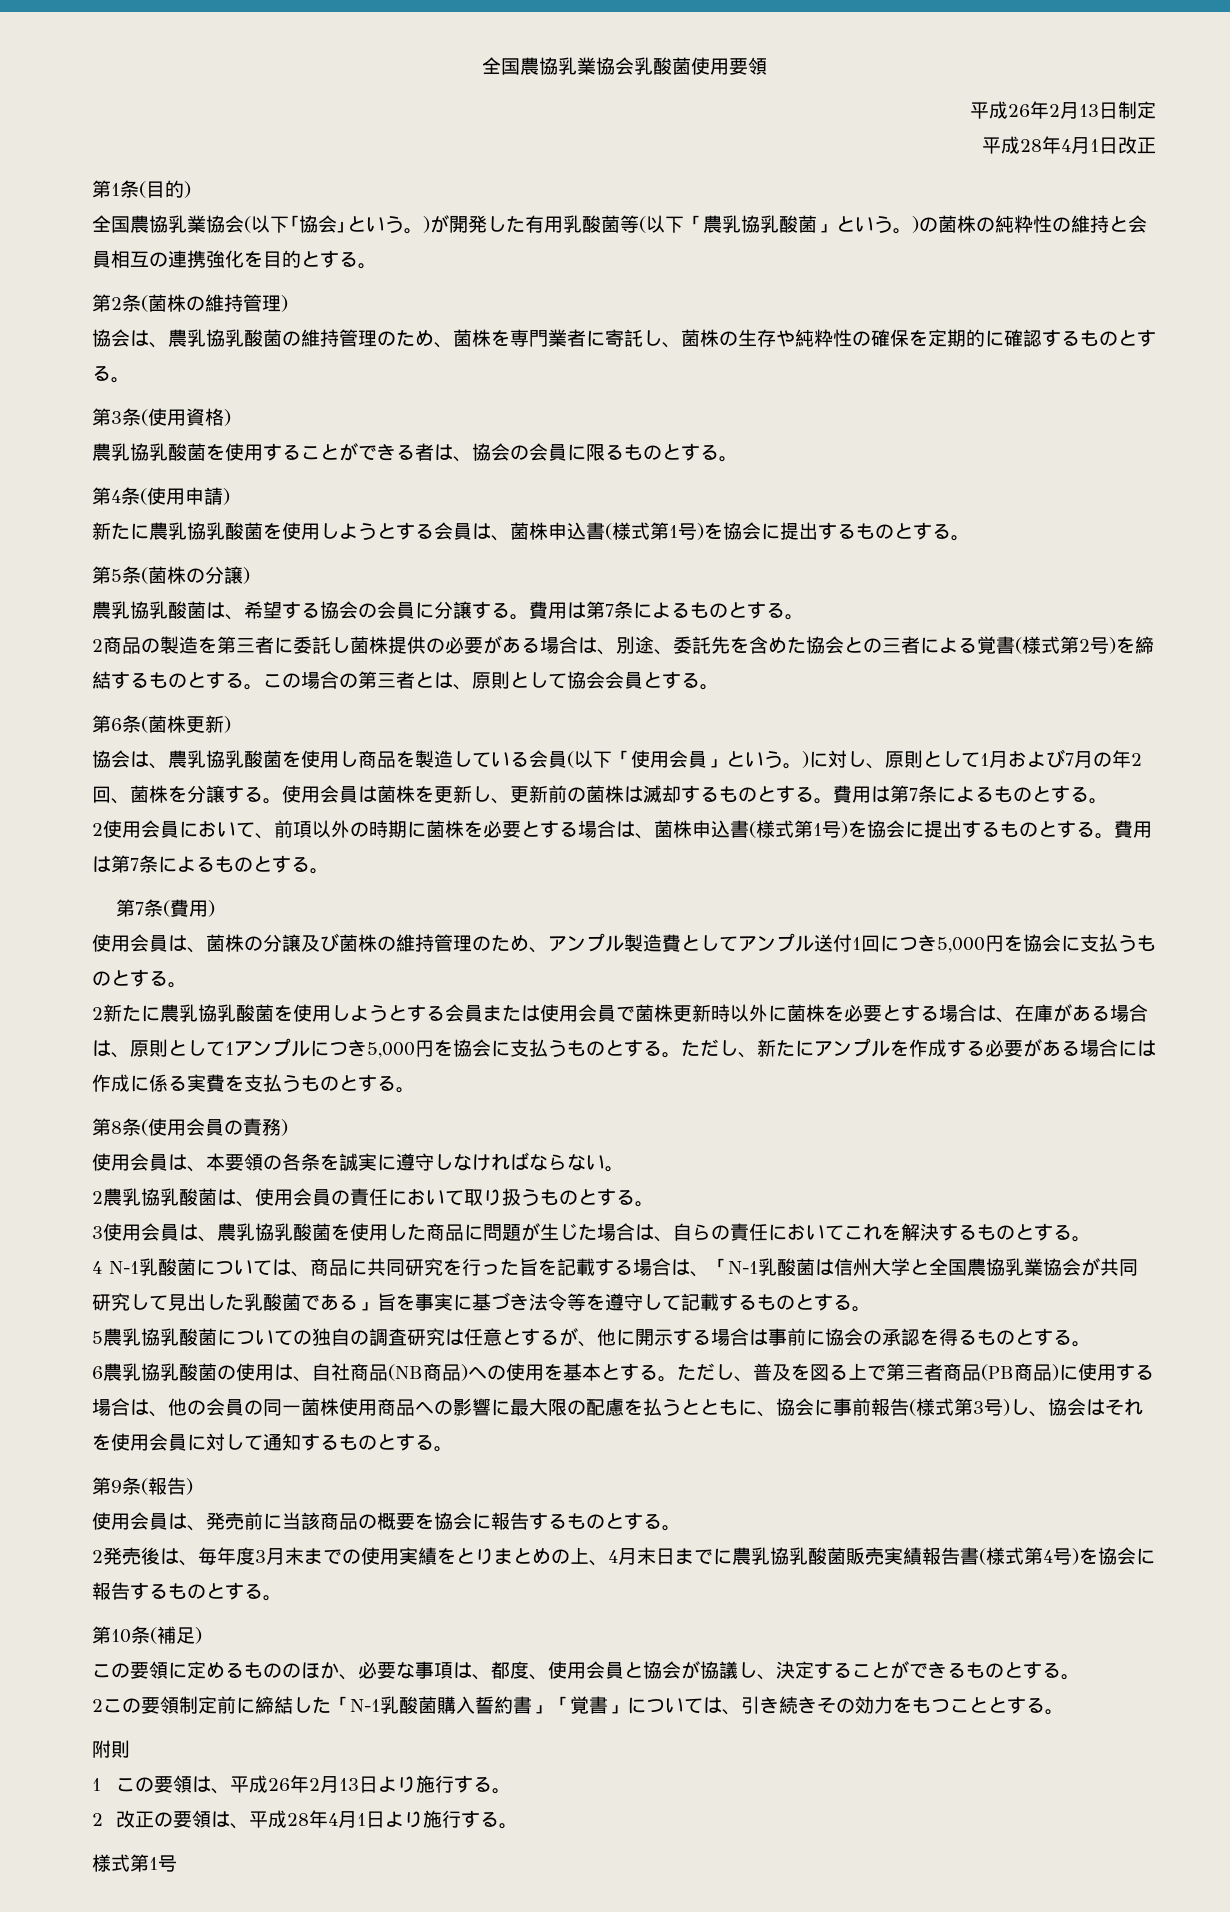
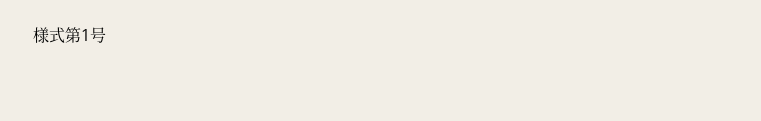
[481,57,767,75] [970,101,1156,119] [982,136,1156,154] [92,180,191,198] [92,215,1147,234] [92,250,377,269] [92,294,288,312] [92,329,1156,348] [92,365,130,383] [92,408,231,426] [92,443,738,462] [92,487,230,505] [92,522,970,541] [92,566,250,584] [92,601,804,620] [92,636,1154,655] [92,671,719,690] [92,715,231,733] [92,749,1142,769] [92,785,1108,804] [92,820,1152,839] [92,855,329,874] [115,899,215,917] [92,933,1156,953] [92,969,187,988] [92,1004,1148,1023] [92,1038,1156,1058] [92,1074,415,1093] [92,1118,288,1136] [92,1152,624,1172] [92,1188,654,1207] [92,1223,1091,1242] [92,1258,1138,1277] [92,1292,871,1312] [92,1328,1091,1347] [92,1363,1154,1382] [92,1398,1143,1417] [92,1433,453,1452] [92,1477,193,1495] [92,1512,681,1531] [92,1547,1155,1566] [92,1582,282,1601] [92,1626,202,1644] [92,1661,1071,1680] [92,1696,1064,1715] [92,1740,130,1758] [92,1775,502,1794] [92,1810,518,1829] 全国農協乳業協会乳酸菌使用要領 // 平成26年2月13日制定 // 平成28年4月1日改正 // 第1条(目的) // 全国農協乳業協会(以下｢協会｣という。)が開発した有用乳酸菌等(以下「農乳協乳酸菌」という。)の菌株の純粋性の維持と会員相互の連携強化を目的とする。 // 第2条(菌株の維持管理) // 協会は、農乳協乳酸菌の維持管理のため、菌株を専門業者に寄託し、菌株の生存や純粋性の確保を定期的に確認するものとする。 // 第3条(使用資格) // 農乳協乳酸菌を使用することができる者は、協会の会員に限るものとする。 // 第4条(使用申請) // 新たに農乳協乳酸菌を使用しようとする会員は、菌株申込書(様式第1号)を協会に提出するものとする。 // 第5条(菌株の分譲) // 農乳協乳酸菌は、希望する協会の会員に分譲する。費用は第7条によるものとする。 // 2商品の製造を第三者に委託し菌株提供の必要がある場合は、別途、委託先を含めた協会との三者による覚書(様式第2号)を締結するものとする。この場合の第三者とは、原則として協会会員とする。 // 第6条(菌株更新) // 協会は、農乳協乳酸菌を使用し商品を製造している会員(以下「使用会員」という。)に対し、原則として1月および7月の年2回、菌株を分譲する。使用会員は菌株を更新し、更新前の菌株は滅却するものとする。費用は第7条によるものとする。 // 2使用会員において、前項以外の時期に菌株を必要とする場合は、菌株申込書(様式第1号)を協会に提出するものとする。費用は第7条によるものとする。 // 第7条(費用) // 使用会員は、菌株の分譲及び菌株の維持管理のため、アンプル製造費としてアンプル送付1回につき5,000円を協会に支払うものとする。 // 2新たに農乳協乳酸菌を使用しようとする会員または使用会員で菌株更新時以外に菌株を必要とする場合は、在庫がある場合は、原則として1アンプルにつき5,000円を協会に支払うものとする。ただし、新たにアンプルを作成する必要がある場合には作成に係る実費を支払うものとする。 // 第8条(使用会員の責務) // 使用会員は、本要領の各条を誠実に遵守しなければならない。 // 2農乳協乳酸菌は、使用会員の責任において取り扱うものとする。 // 3使用会員は、農乳協乳酸菌を使用した商品に問題が生じた場合は、自らの責任においてこれを解決するものとする。 // 4 N-1乳酸菌については、商品に共同研究を行った旨を記載する場合は、「N-1乳酸菌は信州大学と全国農協乳業協会が共同研究して見出した乳酸菌である」旨を事実に基づき法令等を遵守して記載するものとする。 // 5農乳協乳酸菌についての独自の調査研究は任意とするが、他に開示する場合は事前に協会の承認を得るものとする。 // 6農乳協乳酸菌の使用は、自社商品(NB商品)への使用を基本とする。ただし、普及を図る上で第三者商品(PB商品)に使用する場合は、他の会員の同一菌株使用商品への影響に最大限の配慮を払うとともに、協会に事前報告(様式第3号)し、協会はそれを使用会員に対して通知するものとする。 // 第9条(報告) // 使用会員は、発売前に当該商品の概要を協会に報告するものとする。 // 2発売後は、毎年度3月末までの使用実績をとりまとめの上、4月末日までに農乳協乳酸菌販売実績報告書(様式第4号)を協会に報告するものとする。 // 第10条(補足) // この要領に定めるもののほか、必要な事項は、都度、使用会員と協会が協議し、決定することができるものとする｡ // 2この要領制定前に締結した「N-1乳酸菌購入誓約書」「覚書」については、引き続きその効力をもつこととする。 // 附則 // 1この要領は、平成26年2月13日より施行する｡ // 2改正の要領は、平成28年4月1日より施行する。 // -> (33, 35) none

